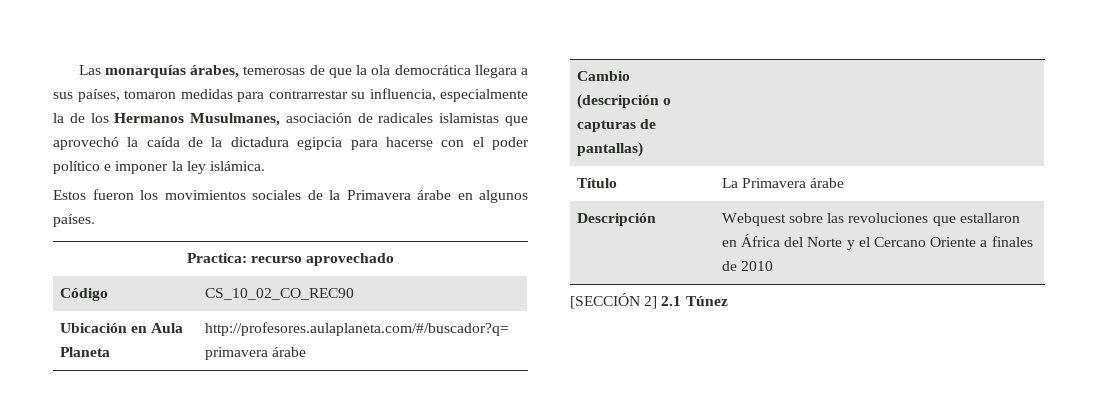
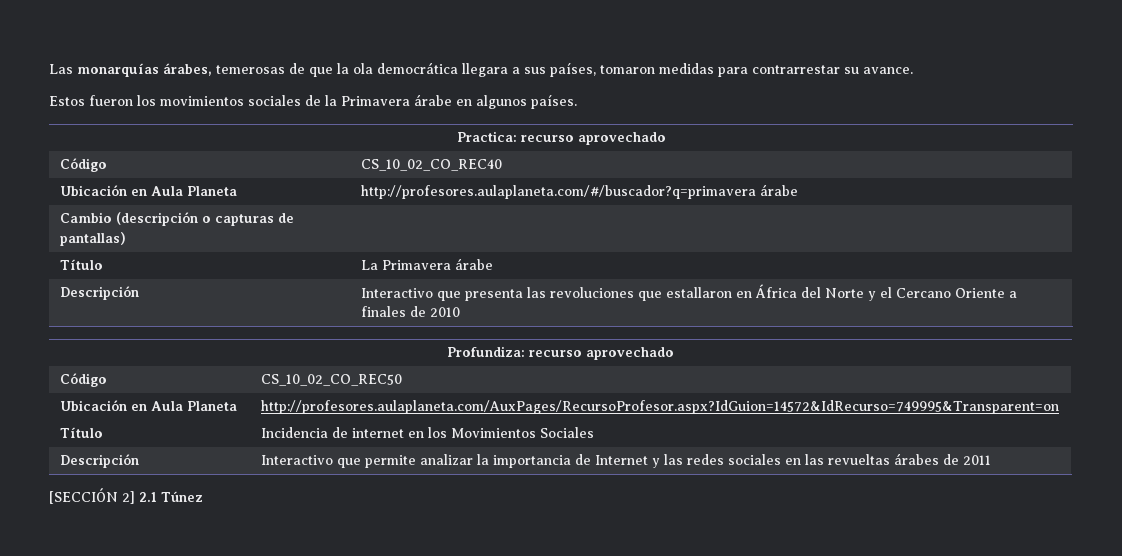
[369,88,528,102] [53,113,528,126] [53,137,530,150] [53,161,265,174] influencia, especialmente la de los Hermanos Musulmanes, asociación de radicales islamistas que aprovechó la caída de la dictadura egipcia para hacerse con el poder político e imponer la ley islámica. -> [863,67,913,74] avance.
[204,288,354,300] CS_10_02_CO_REC90 -> [360,159,502,171] CS_10_02_CO_REC40
[721,213,824,226] Webquest sobre -> [360,288,523,301] Interactivo que presenta
(774, 266) none -> [447,346,674,360] [59,373,107,387] [260,374,402,386] [59,400,237,411] [59,427,103,438] [260,400,1059,414] [260,427,594,438] [59,454,139,468] [260,453,991,468] // Profundiza: recurso aprovechado // Código | CS_10_02_CO_REC50 // Ubicación en Aula Planeta // Título | http://profesores.aulaplaneta.com/AuxPages/RecursoProfesor.aspx?IdGuion=14572&IdRecurso=749995&Transparent=on // Incidencia de internet en los Movimientos Sociales // Descripción | Interactivo que permite analizar la importancia de Internet y las redes sociales en las revueltas árabes de 2011

